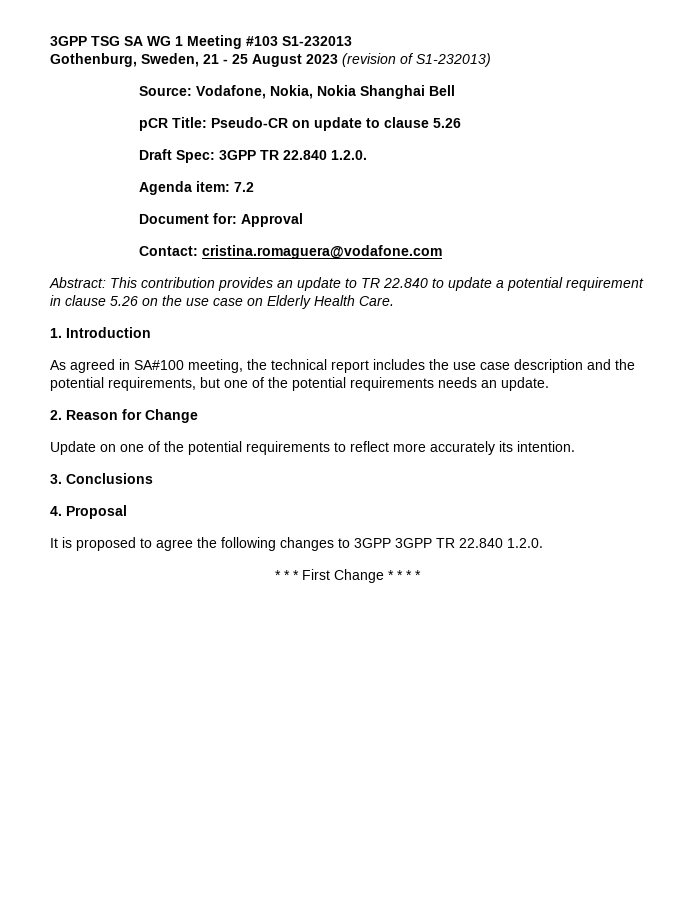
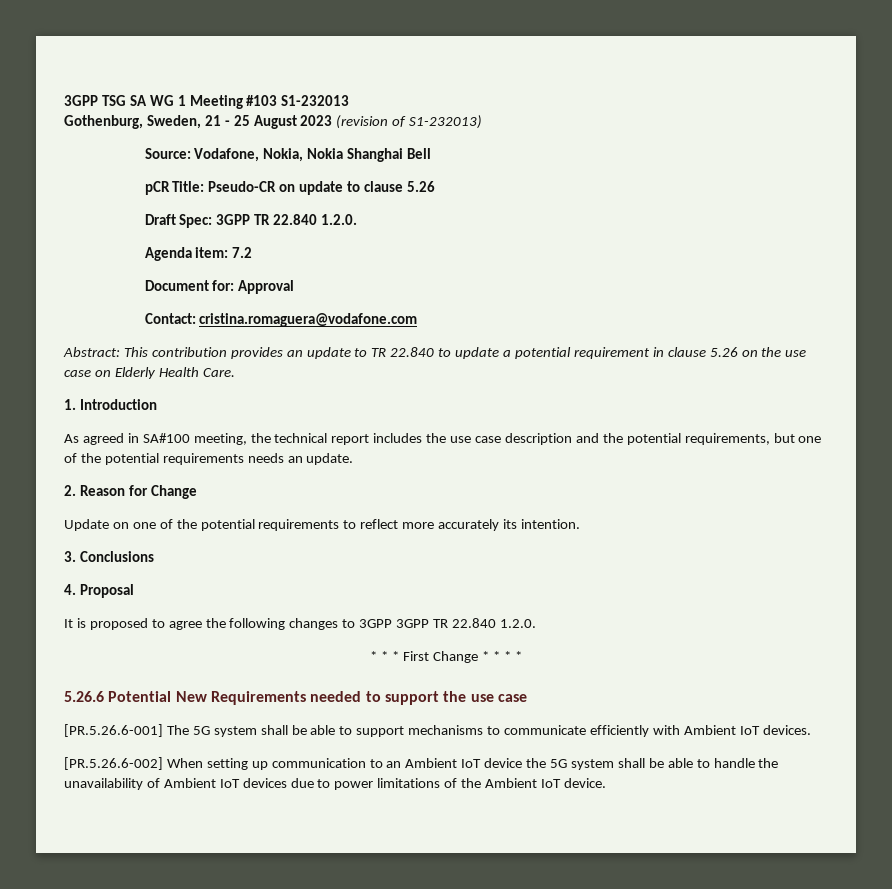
(421, 575) none -> [64,691,527,705] [64,724,811,737] [64,757,779,770] [64,778,606,790] // 5.26.6 Potential New Requirements needed to support the use case // [PR.5.26.6-001] The 5G system shall be able to support mechanisms to communicate efficiently with Ambient IoT devices. // [PR.5.26.6-002] When setting up communication to an Ambient IoT device the 5G system shall be able to handle the unavailability of Ambient IoT devices due to power limitations of the Ambient IoT device.

